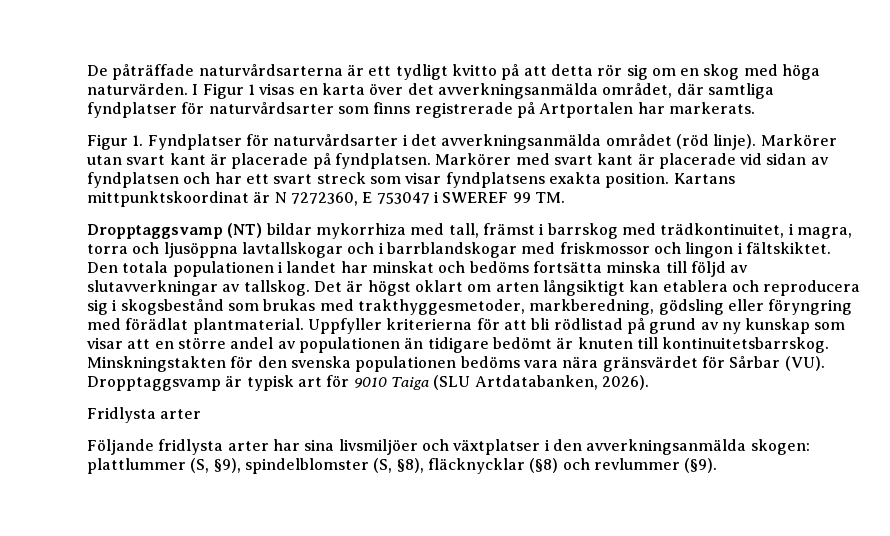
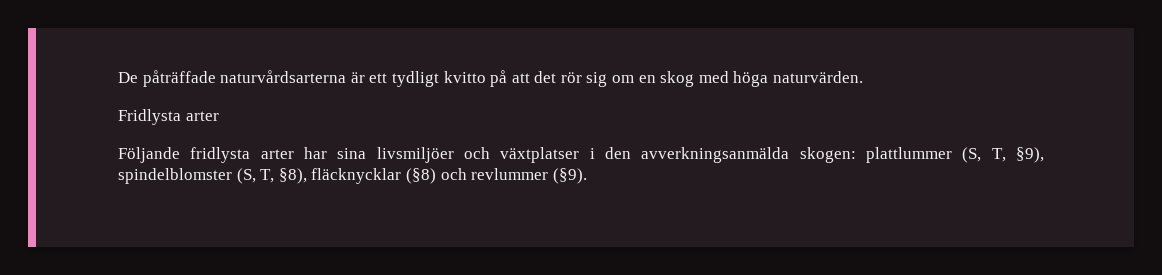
[550,64,593,76] detta -> [534,71,557,83] det
[192,83,774,99] [87,102,755,118] [87,134,837,150] [87,153,829,169] [87,172,735,188] [87,191,565,207] [87,223,852,239] [87,242,831,258] [87,261,749,277] [87,280,861,296] [87,299,853,315] [87,318,846,334] [87,337,830,353] [87,356,825,372] [87,375,649,391] I Figur 1 visas en karta över det avverkningsanmälda området, där samtliga fyndplatser för naturvårdsarter som finns registrerade på Artportalen har markerats. // Figur 1. Fyndplatser för naturvårdsarter i det avverkningsanmälda området (röd linje). Markörer utan svart kant är placerade på fyndplatsen. Markörer med svart kant är placerade vid sidan av fyndplatsen och har ett svart streck som visar fyndplatsens exakta position. Kartans mittpunktskoordinat är N 7272360, E 753047 i SWEREF 99 TM. // Dropptaggsvamp (NT) bildar mykorrhiza med tall, främst i barrskog med trädkontinuitet, i magra, torra och ljusöppna lavtallskogar och i barrblandskogar med friskmossor och lingon i fältskiktet. Den totala populationen i landet har minskat och bedöms fortsätta minska till följd av slutavverkningar av tallskog. Det är högst oklart om arten långsiktigt kan etablera och reproducera sig i skogsbestånd som brukas med trakthyggesmetoder, markberedning, gödsling eller föryngring med förädlat plantmaterial. Uppfyller kriterierna för att bli rödlistad på grund av ny kunskap som visar att en större andel av populationen än tidigare bedömt är knuten till kontinuitetsbarrskog. Minskningstakten för den svenska populationen bedöms vara nära gränsvärdet för Sårbar (VU). Dropptaggsvamp är typisk art för 9010 Taiga (SLU Artdatabanken, 2026). -> (864, 77) none
(210, 465) none -> [991,148,1006,162] T,
(393, 465) none -> [260,169,275,183] T,

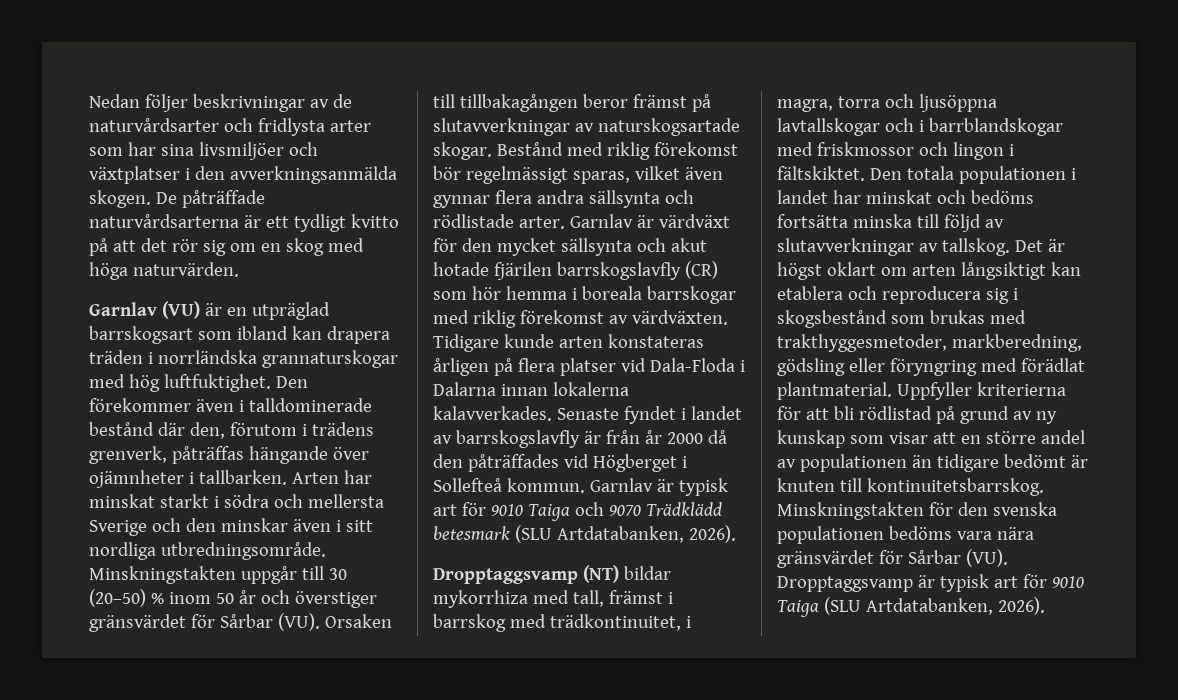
(118, 77) none -> [89,94,352,112] [89,118,371,136] [89,142,318,160] [89,166,397,184] [89,190,151,208] Nedan följer beskrivningar av de naturvårdsarter och fridlysta arter som har sina livsmiljöer och växtplatser i den avverkningsanmälda skogen.
[118,109,219,125] [118,147,1045,163] [118,168,587,184] Fridlysta arter // Följande fridlysta arter har sina livsmiljöer och växtplatser i den avverkningsanmälda skogen: plattlummer (S, T, §9), spindelblomster (S, T, §8), fläcknycklar (§8) och revlummer (§9). -> [89,301,330,320] [89,326,390,344] [89,350,398,368] [89,374,308,392] [89,398,372,412] [89,422,374,439] [89,446,369,464] [89,470,372,488] [89,494,384,508] [89,518,373,536] [89,542,326,560] [89,566,347,584] [89,589,377,608] [89,613,392,632] [433,94,711,112] [433,118,740,136] [433,142,738,160] [433,166,723,184] [433,190,694,208] [433,214,730,229] [433,238,707,256] [433,261,718,280] [433,286,736,304] [433,310,728,328] [433,334,704,352] [433,358,745,376] [433,382,629,396] [433,406,742,424] [433,430,727,448] [433,454,687,472] [433,478,728,496] [433,502,722,521] [433,525,736,543] [433,565,671,584] [433,590,673,608] [433,614,691,632] [777,94,997,112] [777,118,1063,136] [777,142,1014,160] [777,166,1076,184] [777,190,1034,204] [777,214,1004,232] [777,238,1065,256] [777,262,1081,280] [777,286,1018,304] [777,310,1026,328] [777,334,1082,352] [777,358,1085,376] [777,382,1066,400] [777,406,1057,424] [777,430,1085,448] [777,454,1088,472] [777,478,1044,496] [777,502,1057,520] [777,526,1034,544] [777,549,1008,568] [777,574,1084,592] [777,597,1045,617] Garnlav (VU) är en utpräglad barrskogsart som ibland kan drapera träden i norrländska grannaturskogar med hög luftfuktighet. Den förekommer även i talldominerade bestånd där den, förutom i trädens grenverk, påträffas hängande över ojämnheter i tallbarken. Arten har minskat starkt i södra och mellersta Sverige och den minskar även i sitt nordliga utbredningsområde. Minskningstakten uppgår till 30 (20–50) % inom 50 år och överstiger gränsvärdet för Sårbar (VU). Orsaken till tillbakagången beror främst på slutavverkningar av naturskogsartade skogar. Bestånd med riklig förekomst bör regelmässigt sparas, vilket även gynnar flera andra sällsynta och rödlistade arter. Garnlav är värdväxt för den mycket sällsynta och akut hotade fjärilen barrskogslavfly (CR) som hör hemma i boreala barrskogar med riklig förekomst av värdväxten. Tidigare kunde arten konstateras årligen på flera platser vid Dala-Floda i Dalarna innan lokalerna kalavverkades. Senaste fyndet i landet av barrskogslavfly är från år 2000 då den påträffades vid Högberget i Sollefteå kommun. Garnlav är typisk art för 9010 Taiga och 9070 Trädklädd betesmark (SLU Artdatabanken, 2026). // Dropptaggsvamp (NT) bildar mykorrhiza med tall, främst i barrskog med trädkontinuitet, i magra, torra och ljusöppna lavtallskogar och i barrblandskogar med friskmossor och lingon i fältskiktet. Den totala populationen i landet har minskat och bedöms fortsätta minska till följd av slutavverkningar av tallskog. Det är högst oklart om arten långsiktigt kan etablera och reproducera sig i skogsbestånd som brukas med trakthyggesmetoder, markberedning, gödsling eller föryngring med förädlat plantmaterial. Uppfyller kriterierna för att bli rödlistad på grund av ny kunskap som visar att en större andel av populationen än tidigare bedömt är knuten till kontinuitetsbarrskog. Minskningstakten för den svenska populationen bedöms vara nära gränsvärdet för Sårbar (VU). Dropptaggsvamp är typisk art för 9010 Taiga (SLU Artdatabanken, 2026).

